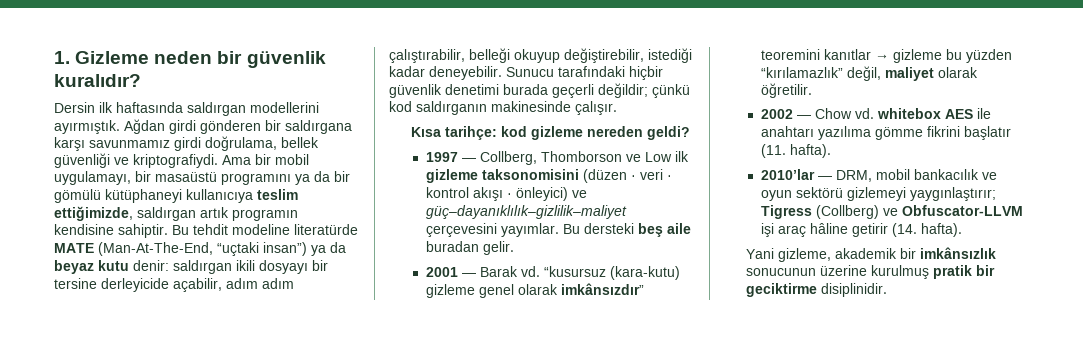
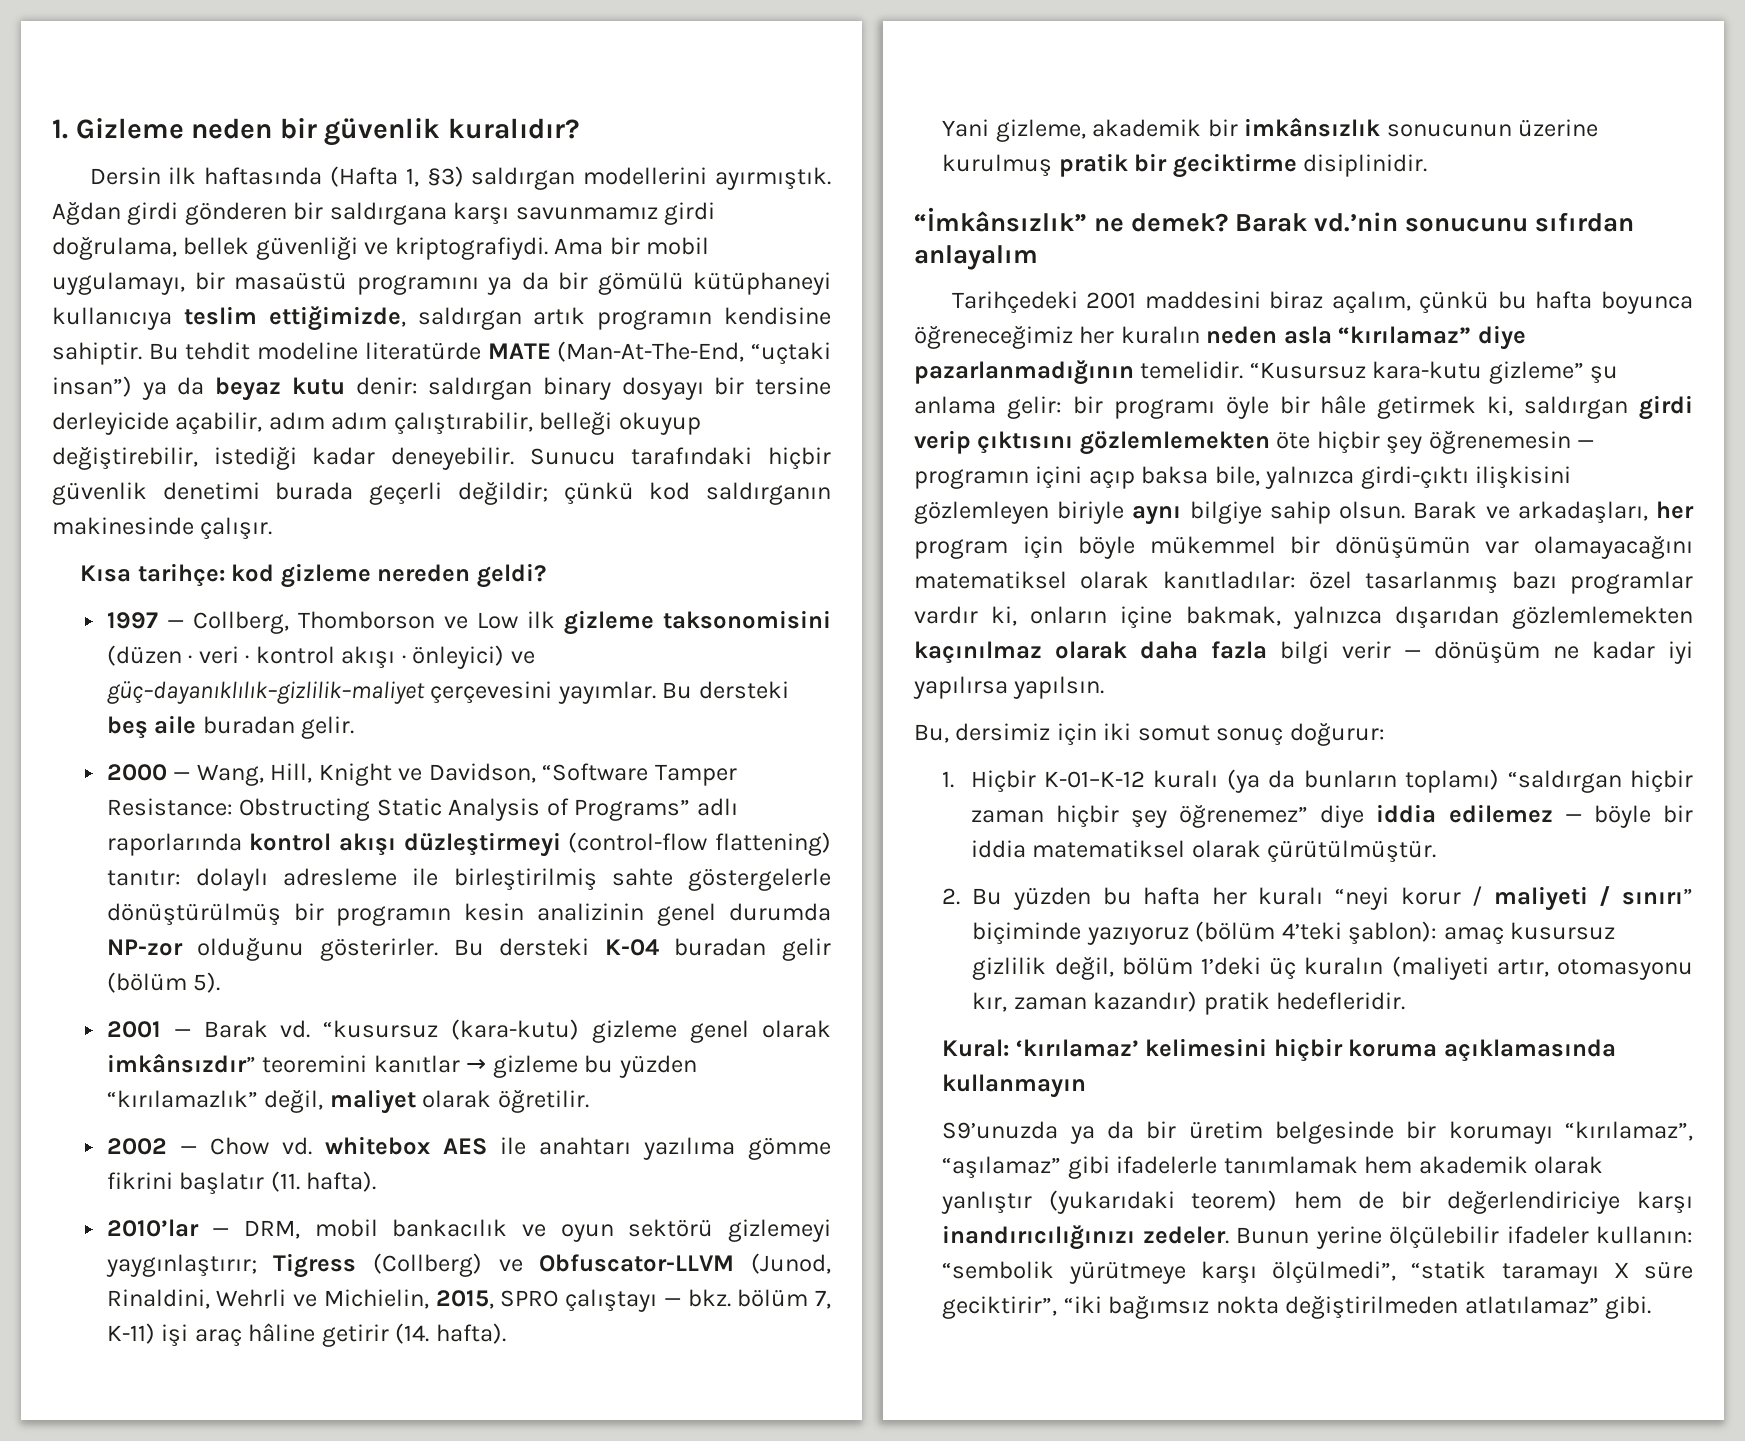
(183, 107) none -> [329,166,464,187] (Hafta 1, §3)
[236,260,255,271] ikili -> [542,377,611,400] binary
(514, 248) none -> [106,763,737,786] [106,798,738,821] [106,832,831,857] [106,868,832,891] [106,903,831,926] [106,938,832,961] [106,972,221,993] // 2000 — Wang, Hill, Knight ve Davidson, “Software Tamper Resistance: Obstructing Static Analysis of Programs” adlı raporlarında kontrol akışı düzleştirmeyi (control-flow flattening) tanıtır: dolaylı adresleme ile birleştirilmiş sahte göstergelerle dönüştürülmüş bir programın kesin analizinin genel durumda NP-zor olduğunu gösterirler. Bu dersteki K-04 buradan gelir (bölüm 5).
(1023, 210) none -> [751,1253,831,1274] [106,1289,831,1312] [106,1323,155,1344] (Junod, Rinaldini, Wehrli ve Michielin, 2015, SPRO çalıştayı — bkz. bölüm 7, K-11)
(887, 290) none -> [914,207,1635,232] [914,245,1038,270] [951,291,1693,314] [914,325,1526,350] [914,360,1619,385] [914,395,1693,420] [914,430,1595,455] [914,466,1572,489] [914,501,1694,525] [914,536,1693,559] [914,571,1693,594] [914,606,1693,629] [914,641,1693,664] [913,676,1105,699] [914,723,1385,746] [942,769,1693,793] [970,804,1693,828] [970,840,1436,863] [942,886,1693,911] [972,921,1616,945] [972,956,1693,980] [972,991,1406,1015] [942,1038,1616,1062] [942,1074,1087,1098] [942,1121,1693,1144] [942,1156,1604,1179] [941,1190,1693,1214] [942,1225,1693,1250] [942,1261,1693,1284] [942,1296,1652,1319] // “İmkânsızlık” ne demek? Barak vd.’nin sonucunu sıfırdan anlayalım // Tarihçedeki 2001 maddesini biraz açalım, çünkü bu hafta boyunca öğreneceğimiz her kuralın neden asla “kırılamaz” diye pazarlanmadığının temelidir. “Kusursuz kara-kutu gizleme” şu anlama gelir: bir programı öyle bir hâle getirmek ki, saldırgan girdi verip çıktısını gözlemlemekten öte hiçbir şey öğrenemesin — programın içini açıp baksa bile, yalnızca girdi-çıktı ilişkisini gözlemleyen biriyle aynı bilgiye sahip olsun. Barak ve arkadaşları, her program için böyle mükemmel bir dönüşümün var olamayacağını matematiksel olarak kanıtladılar: özel tasarlanmış bazı programlar vardır ki, onların içine bakmak, yalnızca dışarıdan gözlemlemekten kaçınılmaz olarak daha fazla bilgi verir — dönüşüm ne kadar iyi yapılırsa yapılsın. // Bu, dersimiz için iki somut sonuç doğurur: // 1. Hiçbir K-01–K-12 kuralı (ya da bunların toplamı) “saldırgan hiçbir zaman hiçbir şey öğrenemez” diye iddia edilemez — böyle bir iddia matematiksel olarak çürütülmüştür. // 2. Bu yüzden bu hafta her kuralı “neyi korur / maliyeti / sınırı” biçiminde yazıyoruz (bölüm 4’teki şablon): amaç kusursuz gizlilik değil, bölüm 1’deki üç kuralın (maliyeti artır, otomasyonu kır, zaman kazandır) pratik hedefleridir. // Kural: ‘kırılamaz’ kelimesini hiçbir koruma açıklamasında kullanmayın // S9’unuzda ya da bir üretim belgesinde bir korumayı “kırılamaz”, “aşılamaz” gibi ifadelerle tanımlamak hem akademik olarak yanlıştır (yukarıdaki teorem) hem de bir değerlendiriciye karşı inandırıcılığınızı zedeler. Bunun yerine ölçülebilir ifadeler kullanın: “sembolik yürütmeye karşı ölçülmedi”, “statik taramayı X süre geciktirir”, “iki bağımsız nokta değiştirilmeden atlatılamaz” gibi.

